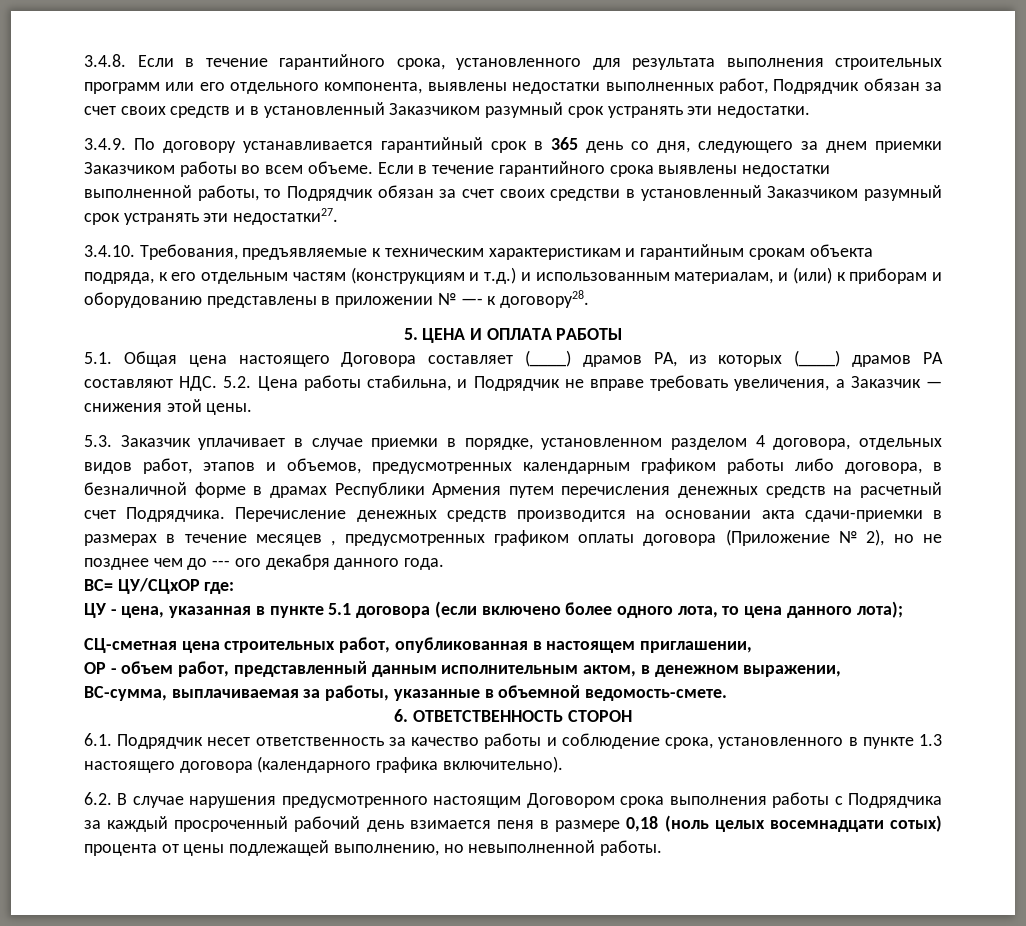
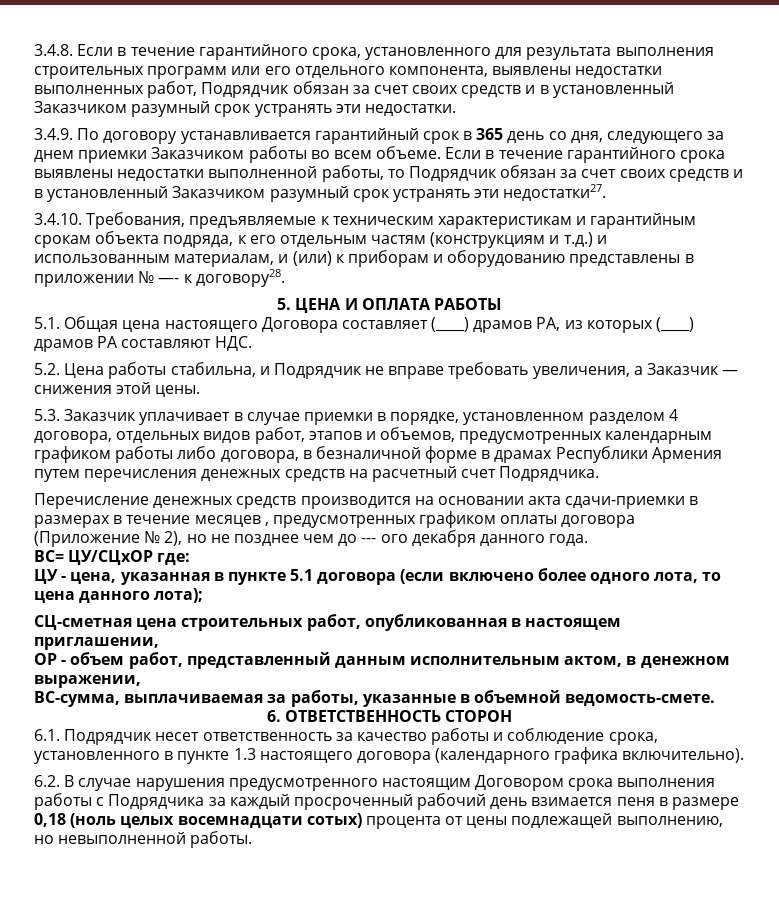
[550,189,621,201] средстви -> [668,169,744,182] средств и
(218, 383) none -> (252, 343) //
(226, 514) none -> (600, 474) //

